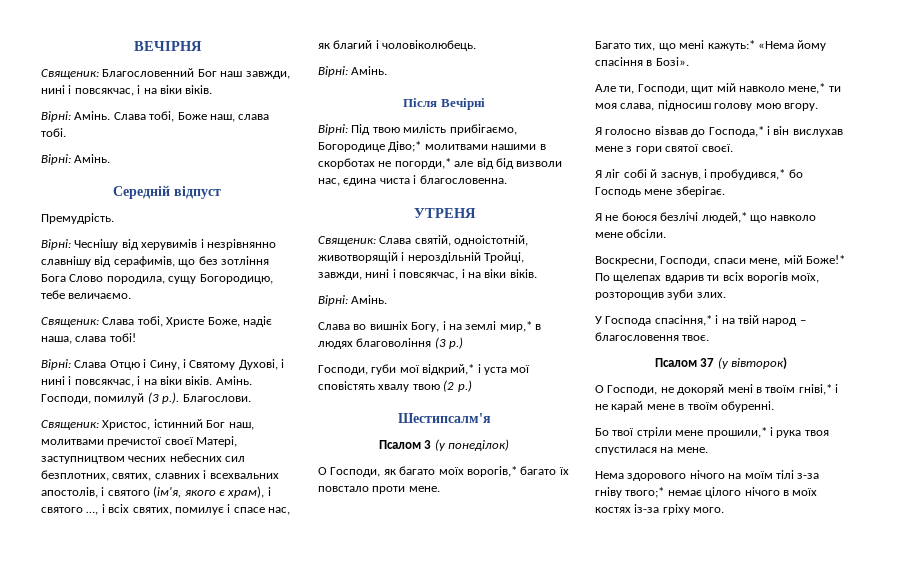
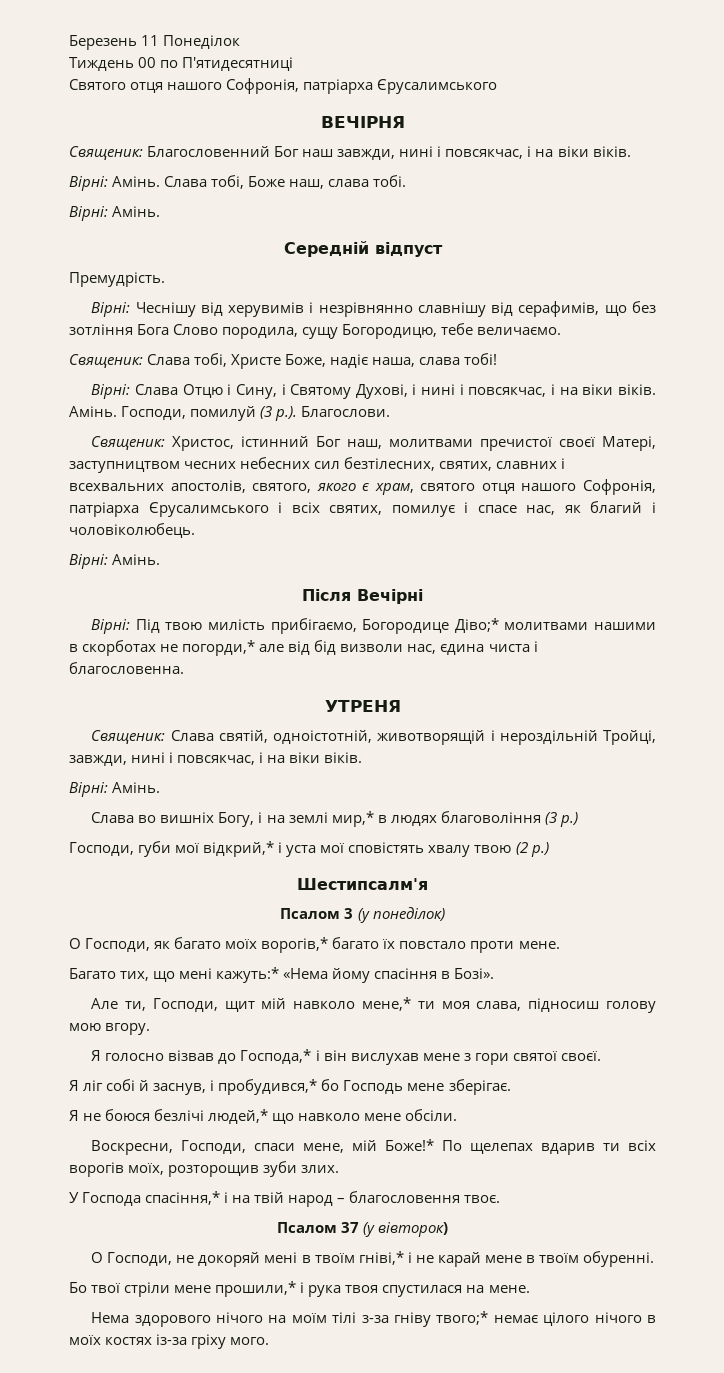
(133, 46) none -> [69,35,241,50] [69,57,294,71] [69,78,498,94] Березень 11 Понеділок // Тиждень 00 по П'ятидесятниці // Святого отця нашого Софронія, патріарха Єрусалимського //
[41,470,109,481] безплотних, -> [344,457,436,471] безтілесних,
[101,486,271,498] [41,507,99,515] і святого (ім'я, якого є храм), і святого …, -> [252,479,656,495] [69,502,269,517] святого, якого є храм, святого отця нашого Софронія, патріарха Єрусалимського

